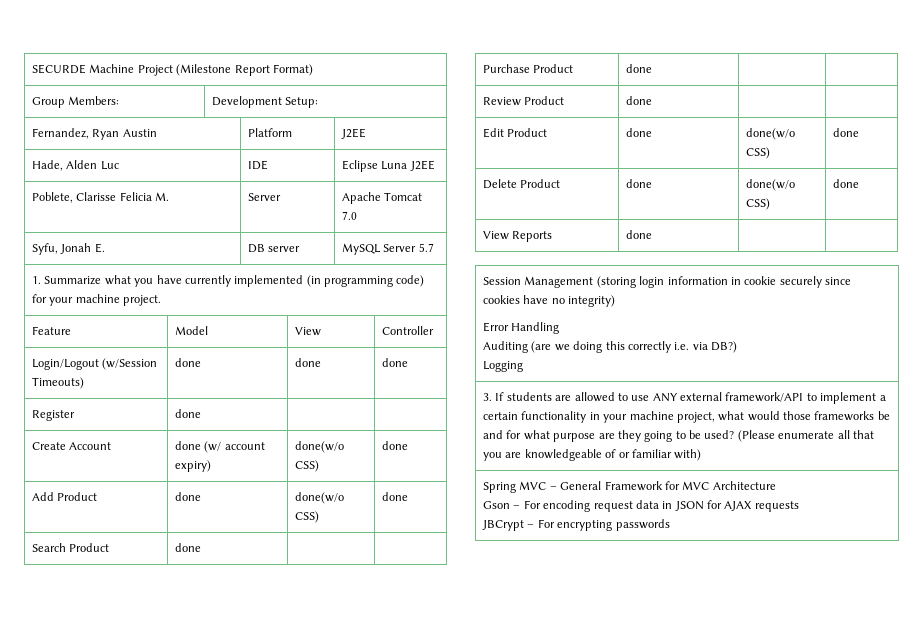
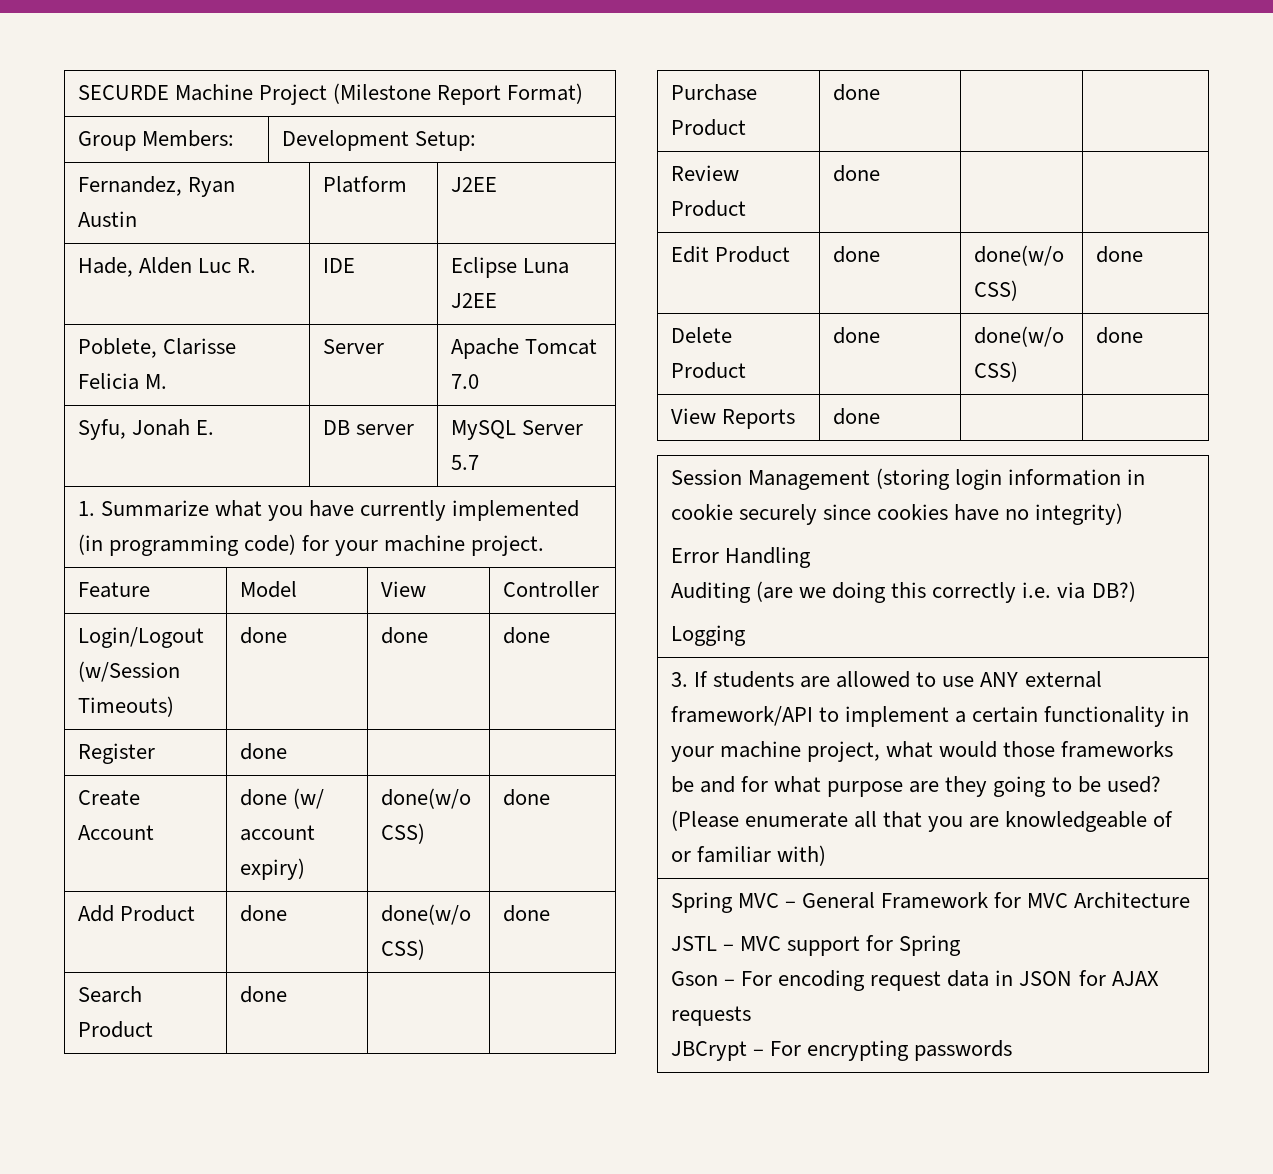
(119, 165) none -> [237,258,257,273] R.
(776, 485) none -> [670,935,962,956] // JSTL – MVC support for Spring

